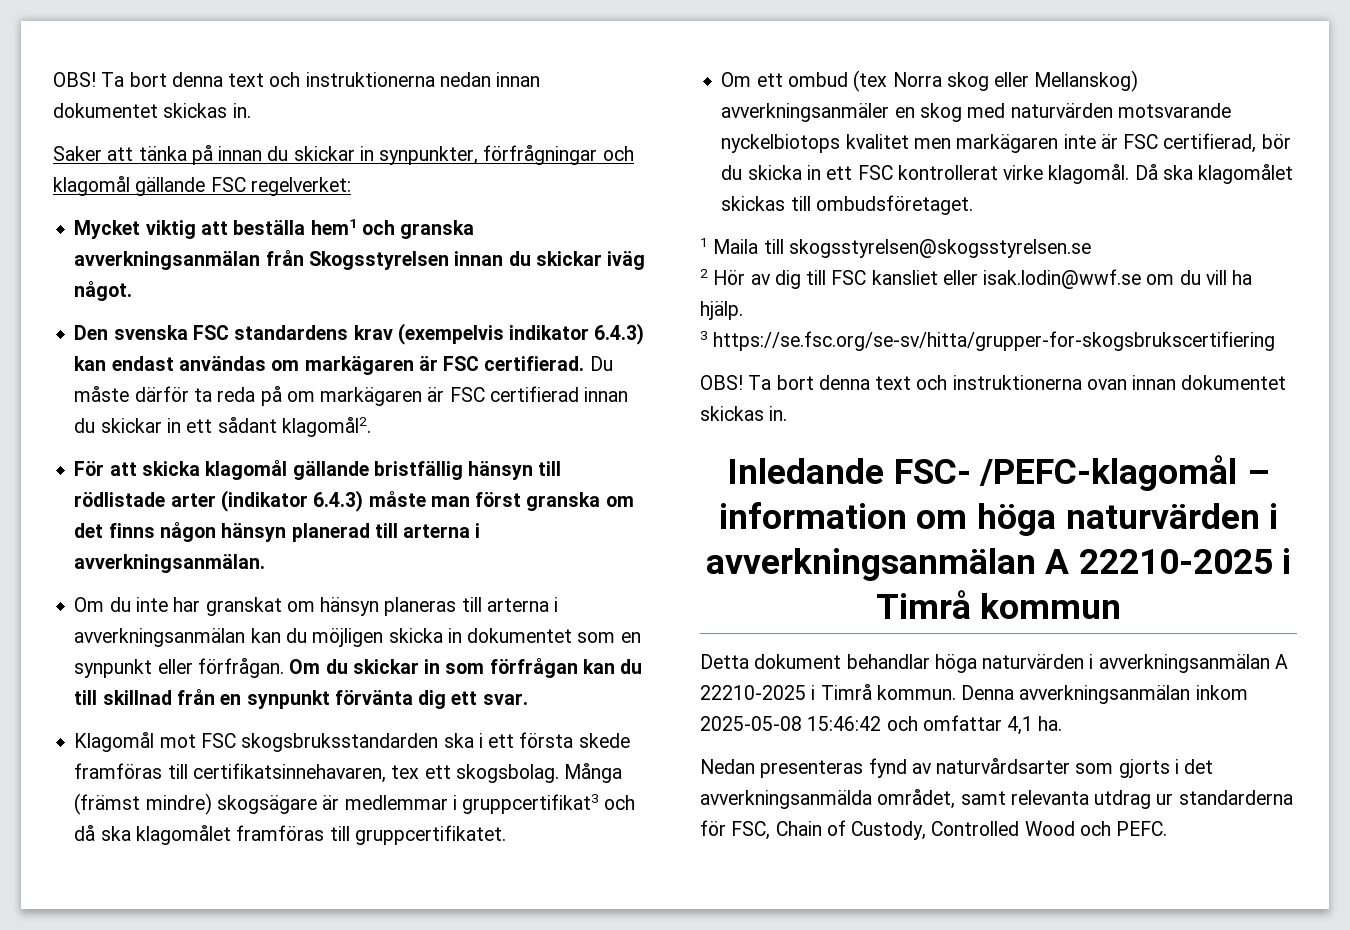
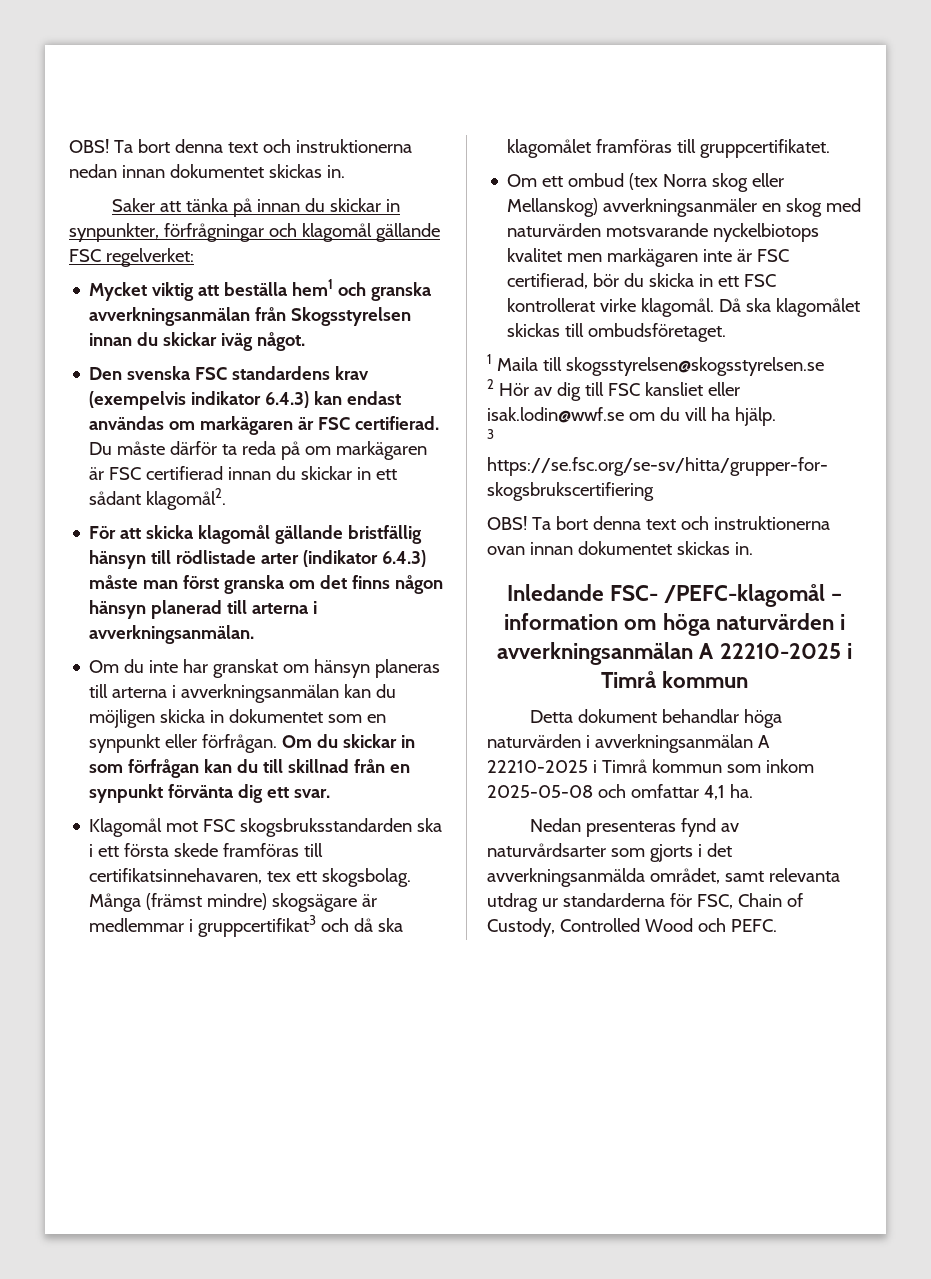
[876,685,1191,704] kommun. Denna avverkningsanmälan -> [651,759,761,773] kommun som
[807,716,882,731] 15:46:42 -> (593, 791) none

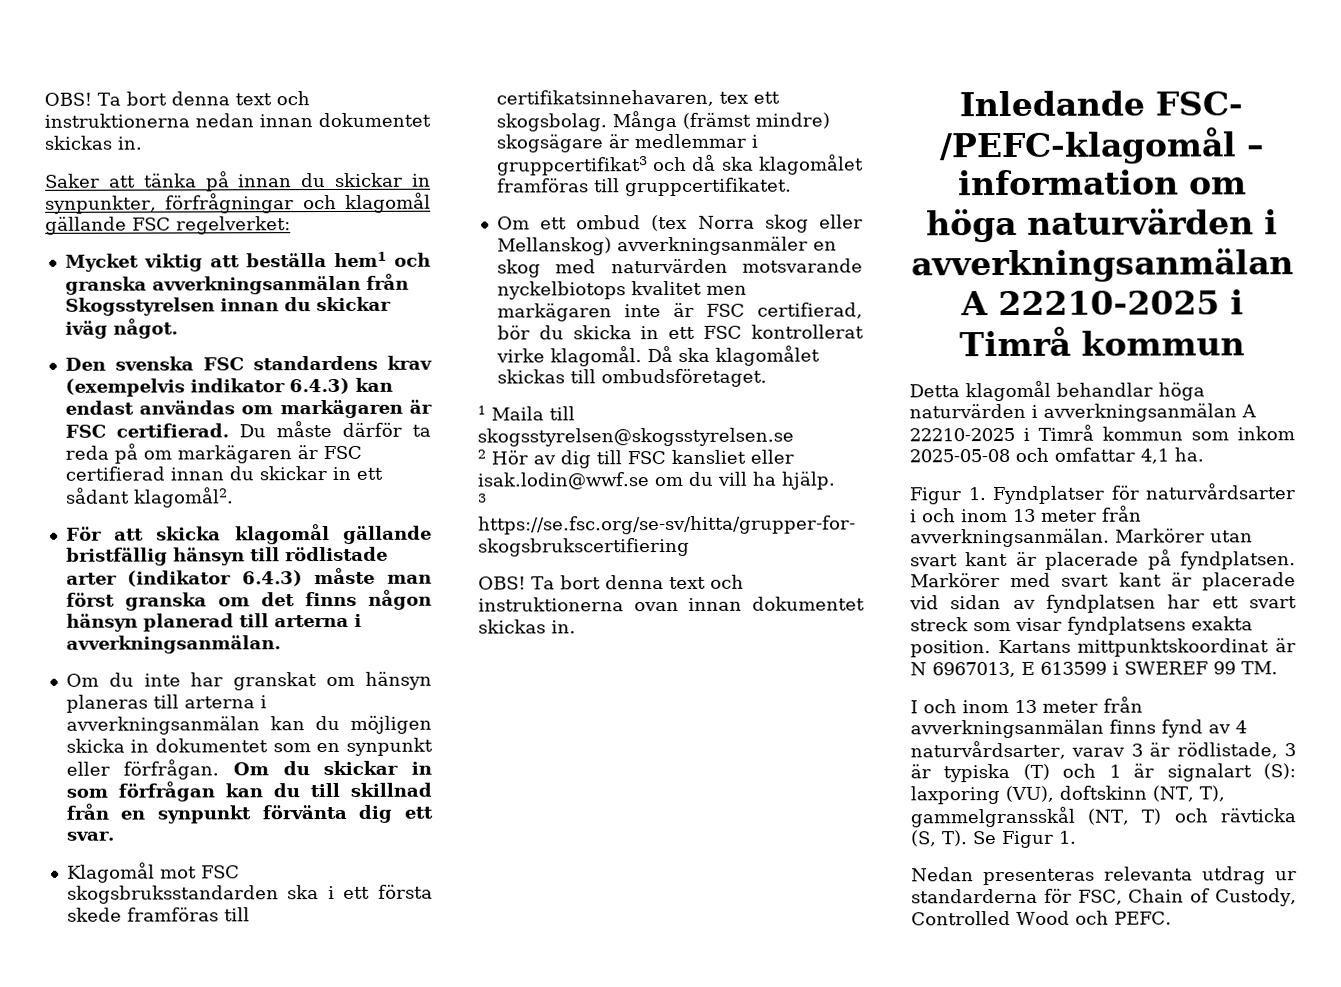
[577,709,657,723] dokument -> [965,380,1051,402] klagomål
[529,818,739,837] [487,843,732,862] [487,868,764,887] Nedan presenteras fynd av naturvårdsarter som gjorts i det avverkningsanmälda området, samt -> [909,483,1296,505] [910,505,1142,523] [910,528,1253,548] [910,549,1296,570] [910,572,1296,591] [909,594,1297,613] [910,616,1253,635] [910,638,1296,658] [910,661,1278,678] [910,696,1143,714] [910,719,1247,739] [910,740,1296,760] [910,763,1296,783] [910,785,1225,805] [910,806,1296,828] [911,830,1077,849] [911,867,1095,886] Figur 1. Fyndplatser för naturvårdsarter i och inom 13 meter från avverkningsanmälan. Markörer utan svart kant är placerade på fyndplatsen. Markörer med svart kant är placerade vid sidan av fyndplatsen har ett svart streck som visar fyndplatsens exakta position. Kartans mittpunktskoordinat är N 6967013, E 613599 i SWEREF 99 TM. // I och inom 13 meter från avverkningsanmälan finns fynd av 4 naturvårdsarter, varav 3 är rödlistade, 3 är typiska (T) och 1 är signalart (S): laxporing (VU), doftskinn (NT, T), gammelgransskål (NT, T) och rävticka (S, T). Se Figur 1. // Nedan presenteras

